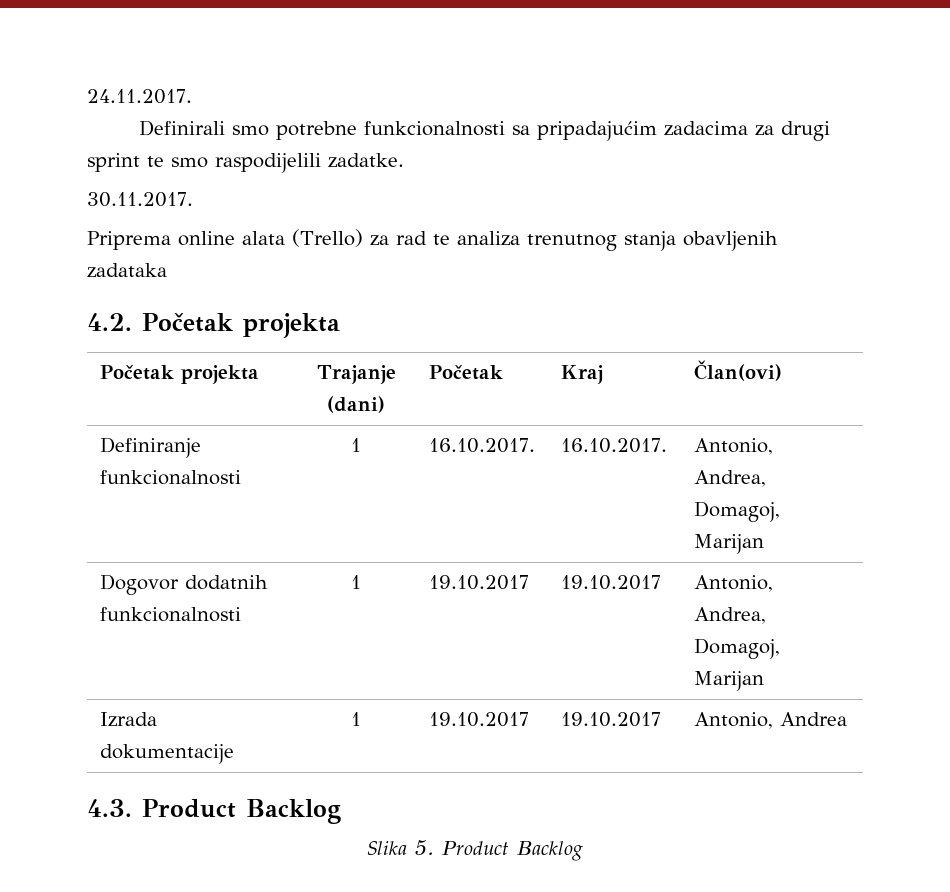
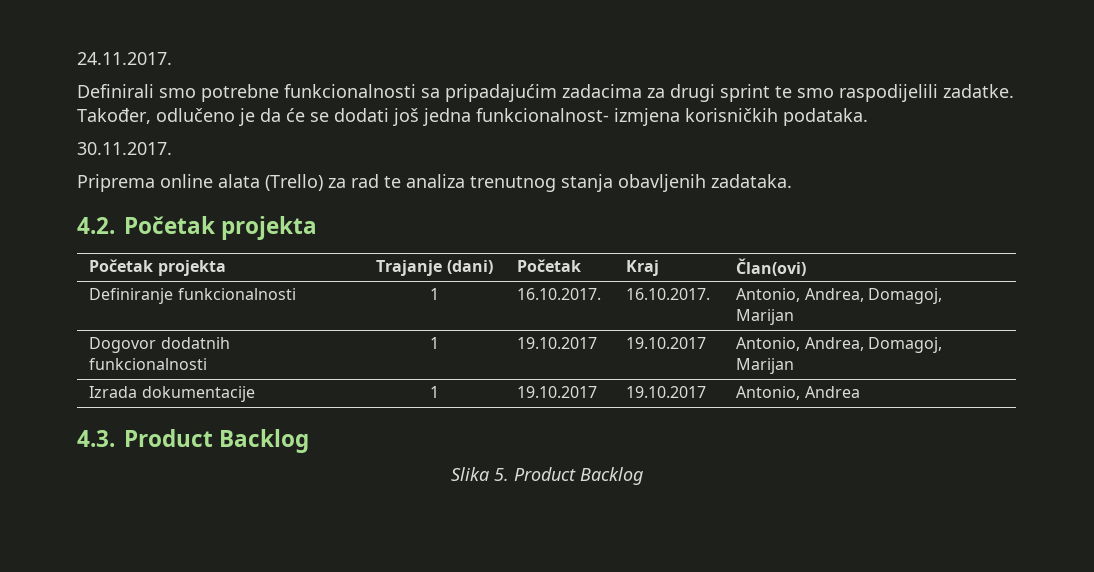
(404, 160) none -> [77,108,868,126] Također, odlučeno je da će se dodati još jedna funkcionalnost- izmjena korisničkih podataka.
[87,263,167,278] zadataka -> [711,174,792,188] zadataka.

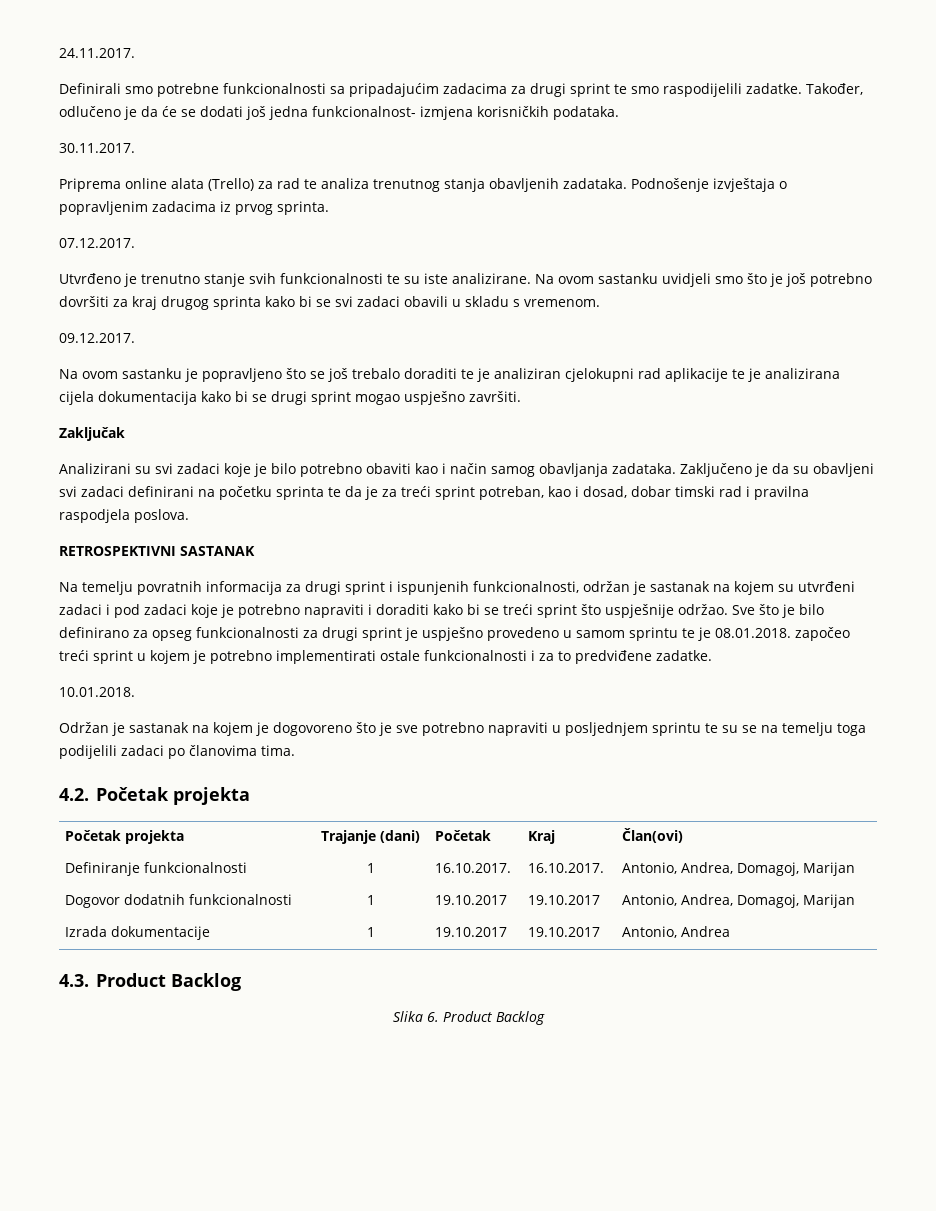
(792, 181) none -> [631,178,787,192] [59,201,329,215] [59,238,135,248] [59,273,872,287] [59,296,600,310] [59,333,135,343] [59,368,840,382] [59,391,521,405] [59,427,125,441] [59,463,874,477] [59,486,809,500] [59,509,189,523] [59,546,255,556] [59,581,855,595] [59,604,824,618] [59,627,850,641] [59,650,712,664] [59,687,135,697] [59,722,866,736] [59,745,295,759] Podnošenje izvještaja o popravljenim zadacima iz prvog sprinta. // 07.12.2017. // Utvrđeno je trenutno stanje svih funkcionalnosti te su iste analizirane. Na ovom sastanku uvidjeli smo što je još potrebno dovršiti za kraj drugog sprinta kako bi se svi zadaci obavili u skladu s vremenom. // 09.12.2017. // Na ovom sastanku je popravljeno što se još trebalo doraditi te je analiziran cjelokupni rad aplikacije te je analizirana cijela dokumentacija kako bi se drugi sprint mogao uspješno završiti. // Zaključak // Analizirani su svi zadaci koje je bilo potrebno obaviti kao i način samog obavljanja zadataka. Zaključeno je da su obavljeni svi zadaci definirani na početku sprinta te da je za treći sprint potreban, kao i dosad, dobar timski rad i pravilna raspodjela poslova. // RETROSPEKTIVNI SASTANAK // Na temelju povratnih informacija za drugi sprint i ispunjenih funkcionalnosti, održan je sastanak na kojem su utvrđeni zadaci i pod zadaci koje je potrebno napraviti i doraditi kako bi se treći sprint što uspješnije održao. Sve što je bilo definirano za opseg funkcionalnosti za drugi sprint je uspješno provedeno u samom sprintu te je 08.01.2018. započeo treći sprint u kojem je potrebno implementirati ostale funkcionalnosti i za to predviđene zadatke. // 10.01.2018. // Održan je sastanak na kojem je dogovoreno što je sve potrebno napraviti u posljednjem sprintu te su se na temelju toga podijelili zadaci po članovima tima.
[494,468,509,481] 5. -> [426,1012,439,1022] 6.

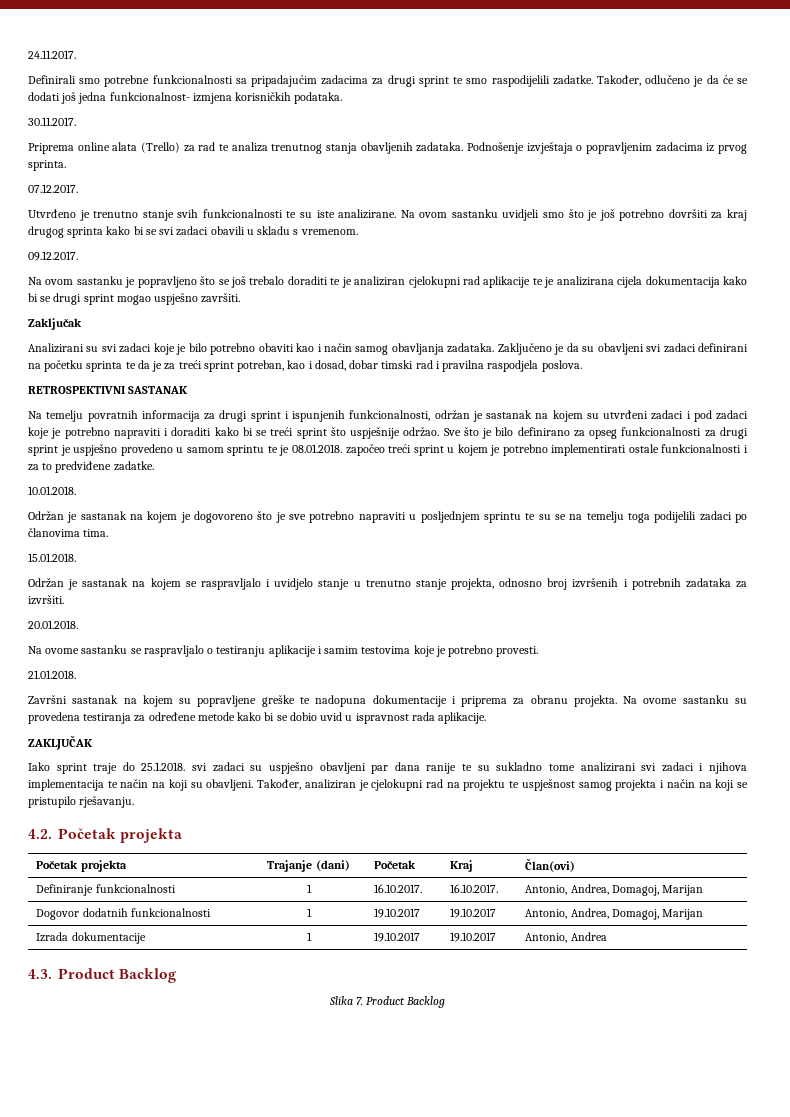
(295, 750) none -> [28,553,76,562] [28,578,747,590] [28,595,64,605] [28,620,78,629] [28,645,539,657] [28,670,76,679] [28,695,748,707] [28,712,487,724] [28,735,93,750] [28,762,747,774] [28,779,749,791] [28,796,135,808] // 15.01.2018. // Održan je sastanak na kojem se raspravljalo i uvidjelo stanje u trenutno stanje projekta, odnosno broj izvršenih i potrebnih zadataka za izvršiti. // 20.01.2018. // Na ovome sastanku se raspravljalo o testiranju aplikacije i samim testovima koje je potrebno provesti. // 21.01.2018. // Završni sastanak na kojem su popravljene greške te nadopuna dokumentacije i priprema za obranu projekta. Na ovome sastanku su provedena testiranja za određene metode kako bi se dobio uvid u ispravnost rada aplikacije. // ZAKLJUČAK // Iako sprint traje do 25.1.2018. svi zadaci su uspješno obavljeni par dana ranije te su sukladno tome analizirani svi zadaci i njihova implementacija te način na koji su obavljeni. Također, analiziran je cjelokupni rad na projektu te uspješnost samog projekta i način na koji se pristupilo rješavanju.
[426,1012,439,1022] 6. -> [355,997,363,1005] 7.

